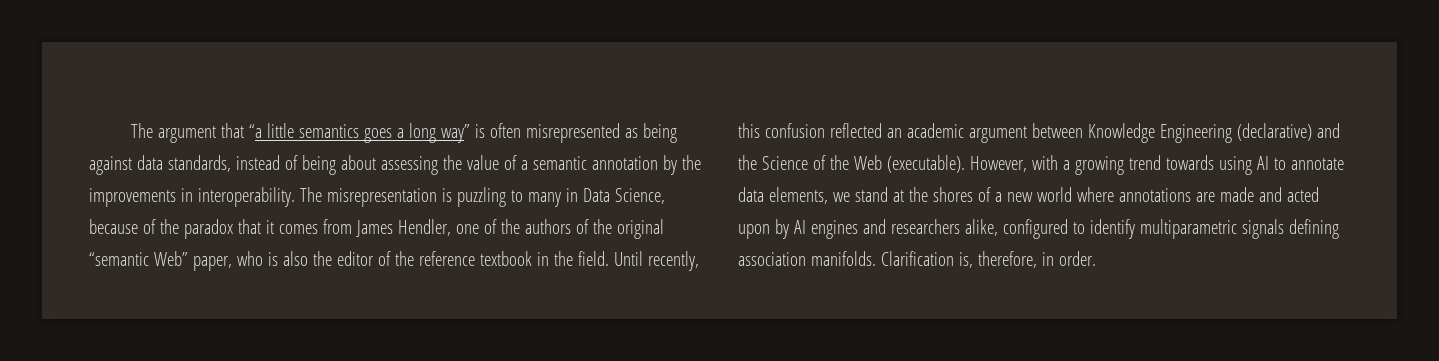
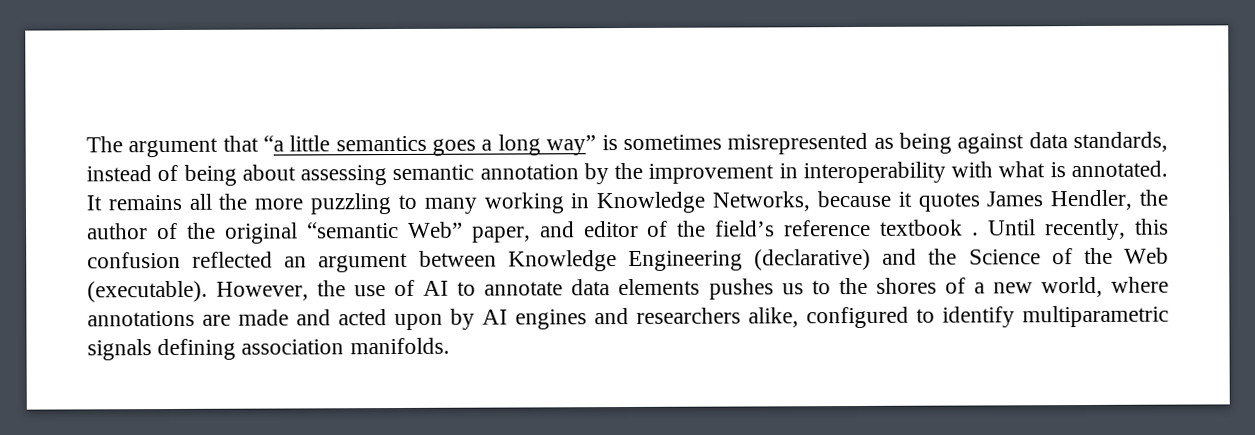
[490,123,522,138] often -> [622,134,722,151] sometimes
[442,155,701,175] [89,187,665,207] [89,219,571,239] the value of a semantic annotation by the improvements in interoperability. The misrepresentation is puzzling to many in Data Science, because of the paradox that it comes from James Hendler, one of the authors -> [392,160,1168,185] [86,189,1169,215] [87,223,148,240] semantic annotation by the improvement in interoperability with what is annotated. It remains all the more puzzling to many working in Knowledge Networks, because it quotes James Hendler, the author
[236,251,332,266] who is also the -> [539,221,575,238] and
(414, 258) none -> [715,220,776,237] field’s
[536,251,609,266] in the field. -> [972,232,980,236] .
[906,123,964,138] academic -> (308, 262) none
[1031,155,1344,175] [738,187,904,204] with a growing trend towards using AI to annotate data elements, we stand at -> [317,278,831,300] the use of AI to annotate data elements pushes us to
[1036,187,1072,202] world -> [1040,276,1103,298] world,
[880,251,1096,268] Clarification is, therefore, in order. -> (450, 346) none

